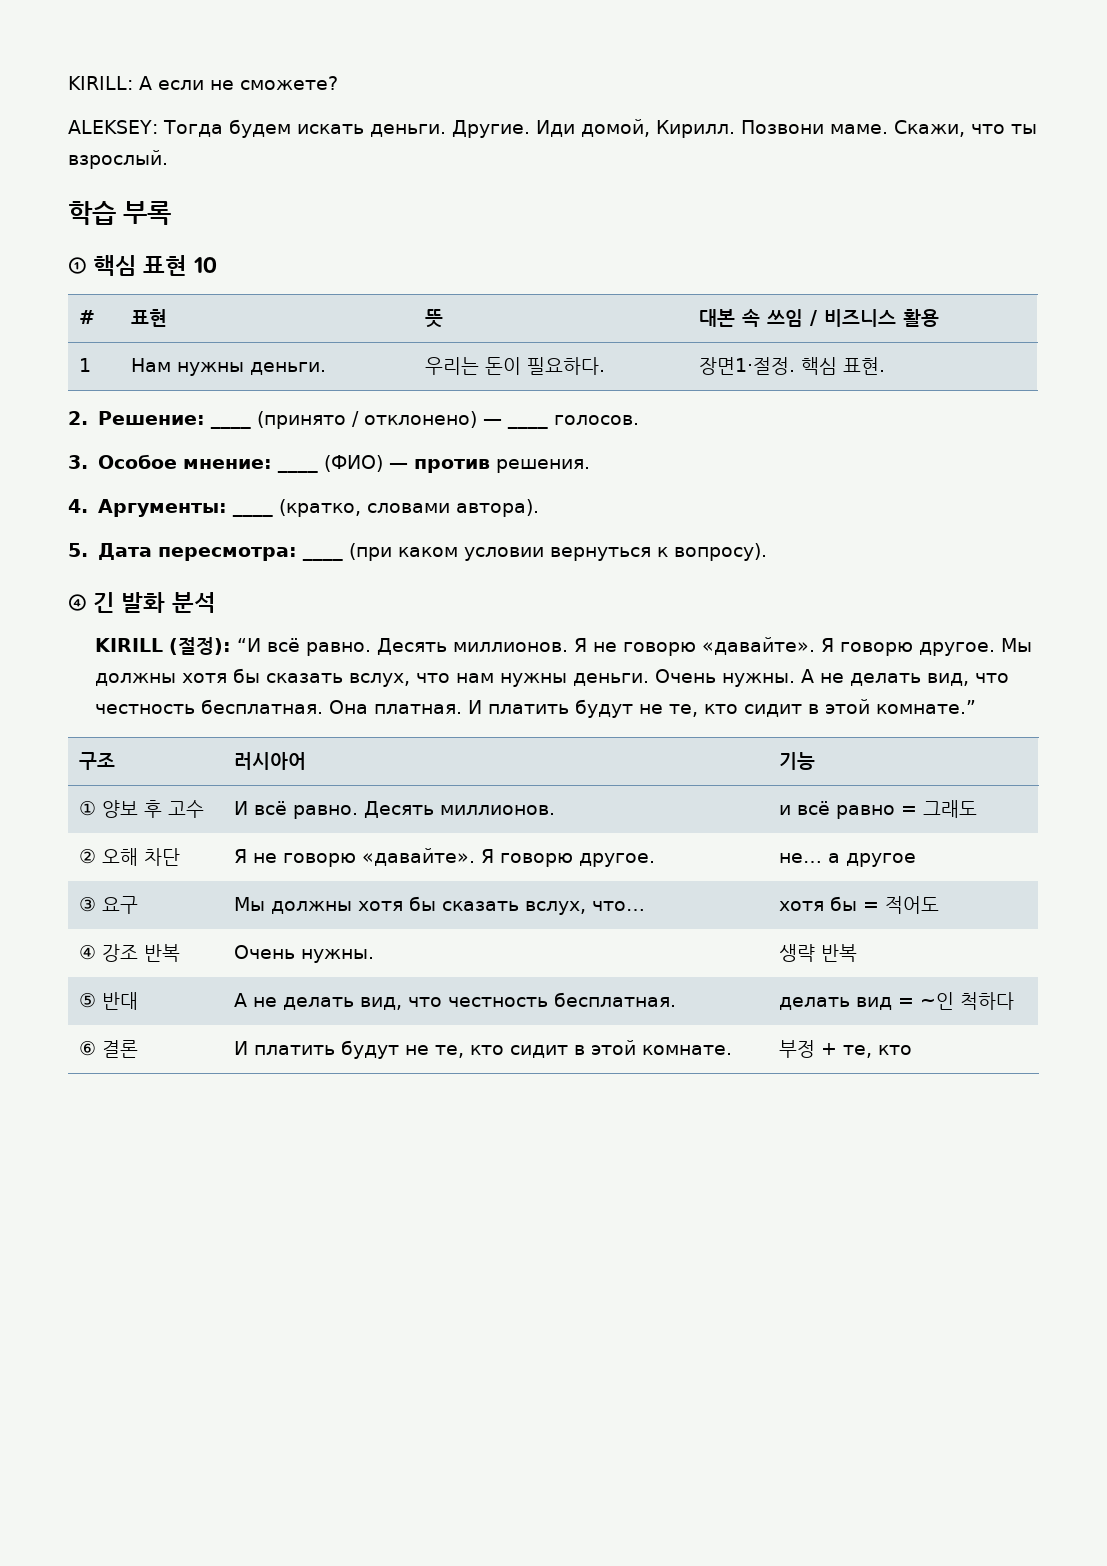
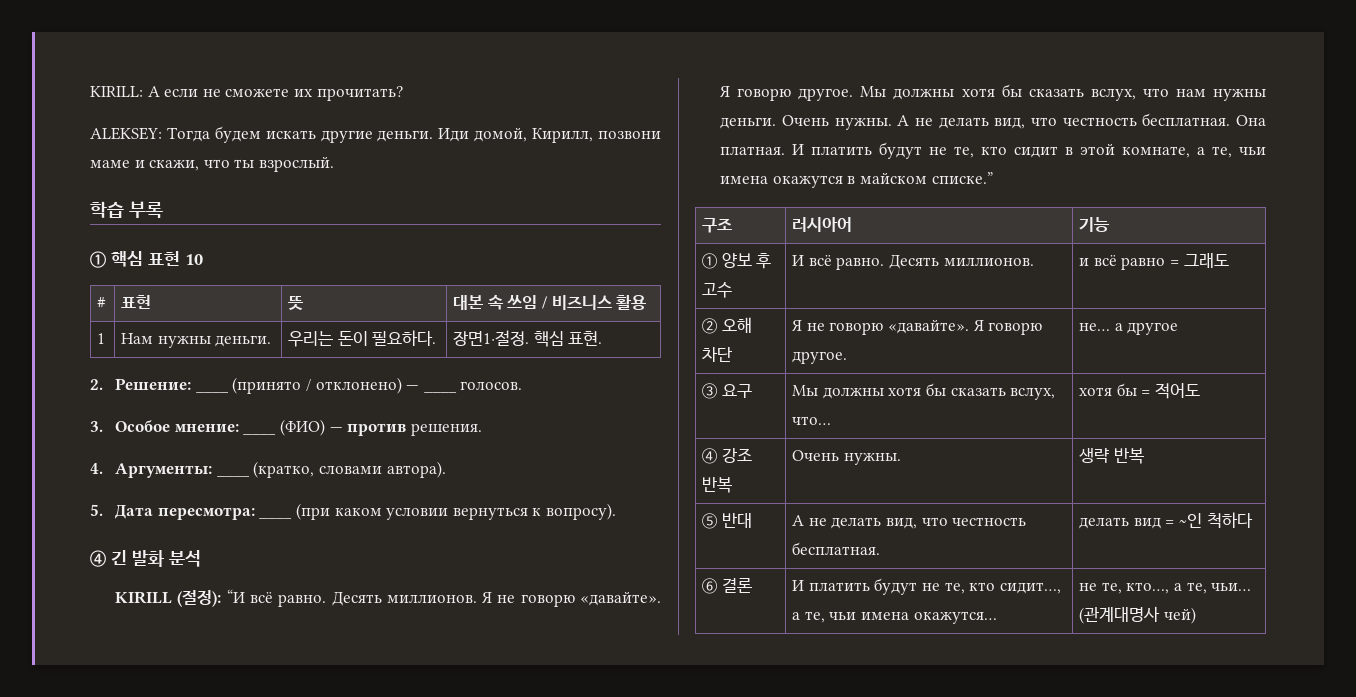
[240,76,338,90] сможете? -> [225,86,403,101] сможете их прочитать?
[369,119,965,138] деньги. Другие. Иди домой, Кирилл. Позвони маме. Скажи, -> [320,127,661,143] [90,160,200,171] другие деньги. Иди домой, Кирилл, позвони маме и скажи,
[876,700,977,714] комнате.” -> [1122,146,1266,158] [720,172,993,188] комнате, а те, чьи имена окажутся в майском списке.”
[510,1040,733,1058] [779,1040,913,1058] сидит в этой комнате. | 부정 + те, кто -> [999,582,1061,594] [792,611,997,624] [1079,582,1252,594] [1079,606,1196,624] сидит…, а те, чьи имена окажутся… | не те, кто…, а те, чьи… (관계대명사 чей)

